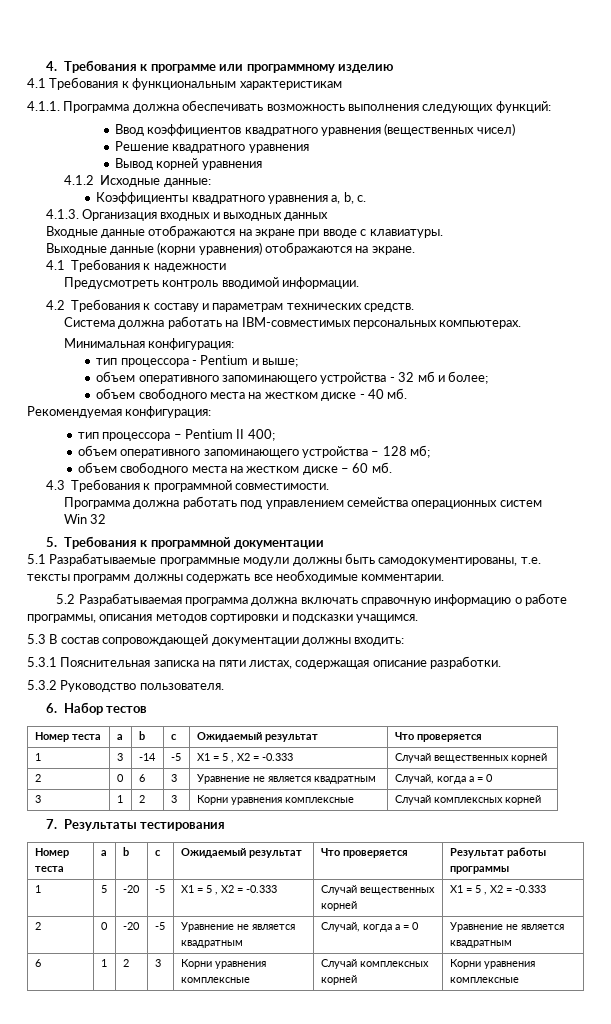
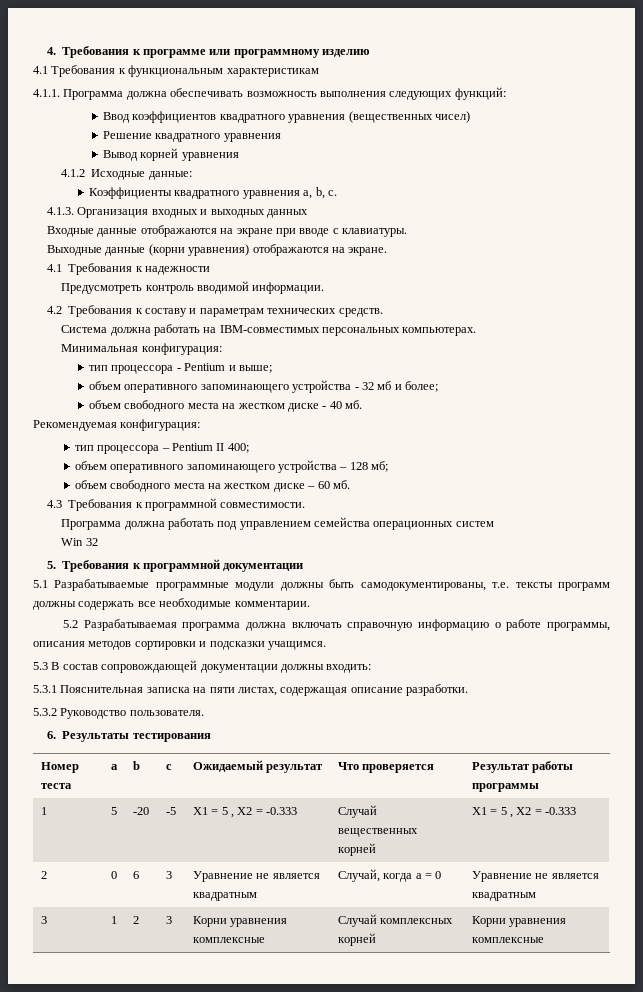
[64,702,148,715] [34,732,101,742] [116,734,123,740] [138,731,145,740] [170,734,177,740] [196,732,318,742] [394,732,482,742] [34,753,41,761] [116,753,123,761] [138,753,156,761] [170,753,181,761] [196,753,293,763] [394,753,547,763] [34,774,41,782] [116,774,124,782] [138,774,145,782] [170,774,177,782] [196,774,376,784] [394,774,493,784] [34,795,41,803] [116,795,123,803] [138,795,145,803] [170,795,177,803] [196,795,354,805] [394,795,541,805] [45,819,57,829] Набор тестов // Номер теста | a | b | c | Ожидаемый результат | Что проверяется // 1 | 3 | -14 | -5 | X1 = 5 , X2 = -0.333 | Случай вещественных корней // 2 | 0 | 6 | 3 | Уравнение не является квадратным | Случай, когда a = 0 // 3 | 1 | 2 | 3 | Корни уравнения комплексные | Случай комплексных корней // 7. -> (57, 735) none
[122,922,140,930] [154,922,165,930] -20 | -5 -> [132,871,139,879] [165,871,172,879] 6 | 3
[34,959,41,967] 6 -> [40,916,47,924] 3

